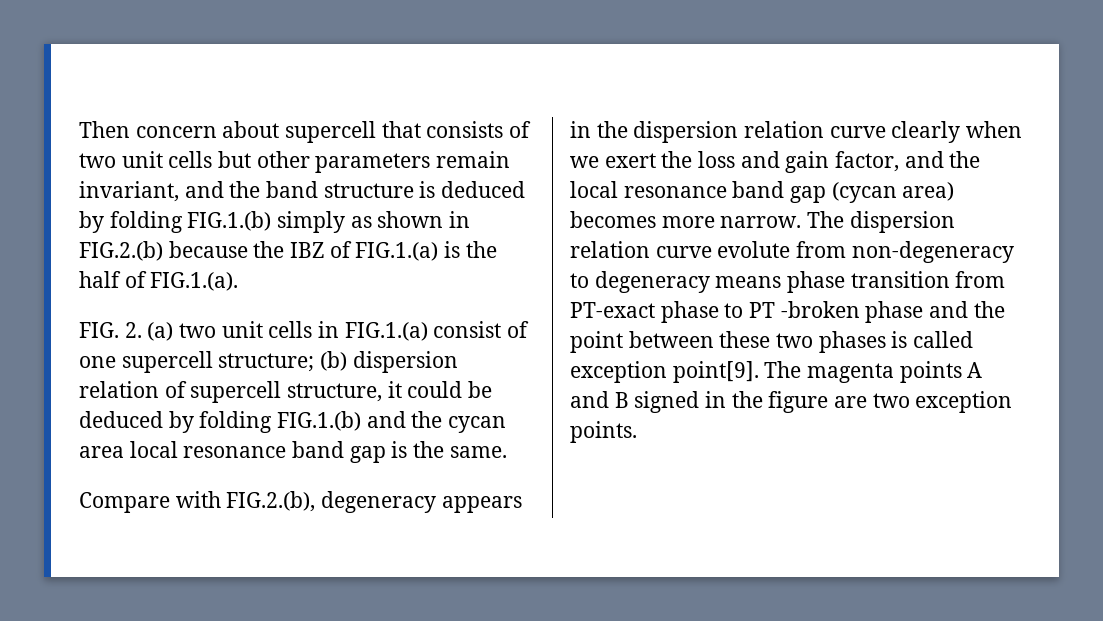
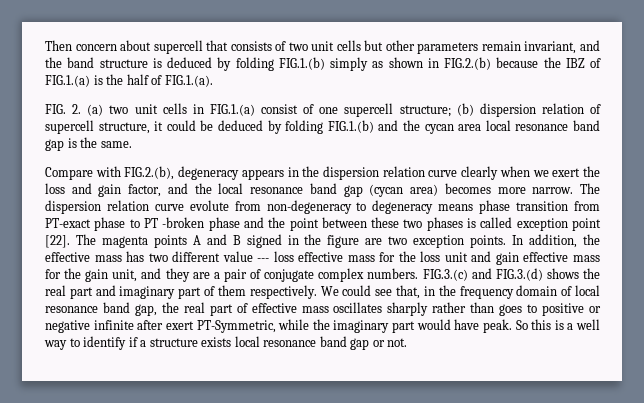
[672,361,759,383] point[9]. -> [572,218,601,231] [45,235,70,248] point [22].
(637, 432) none -> [512,234,600,248] [45,251,601,265] [45,268,601,282] [45,285,600,299] [45,302,601,316] [45,319,600,333] [44,336,408,350] In addition, the effective mass has two different value --- loss effective mass for the loss unit and gain effective mass for the gain unit, and they are a pair of conjugate complex numbers. FIG.3.(c) and FIG.3.(d) shows the real part and imaginary part of them respectively. We could see that, in the frequency domain of local resonance band gap, the real part of effective mass oscillates sharply rather than goes to positive or negative infinite after exert PT-Symmetric, while the imaginary part would have peak. So this is a well way to identify if a structure exists local resonance band gap or not.

